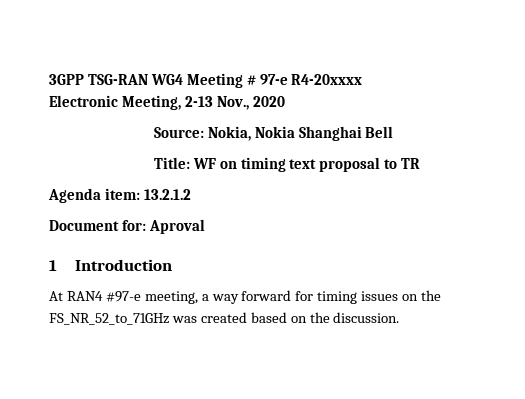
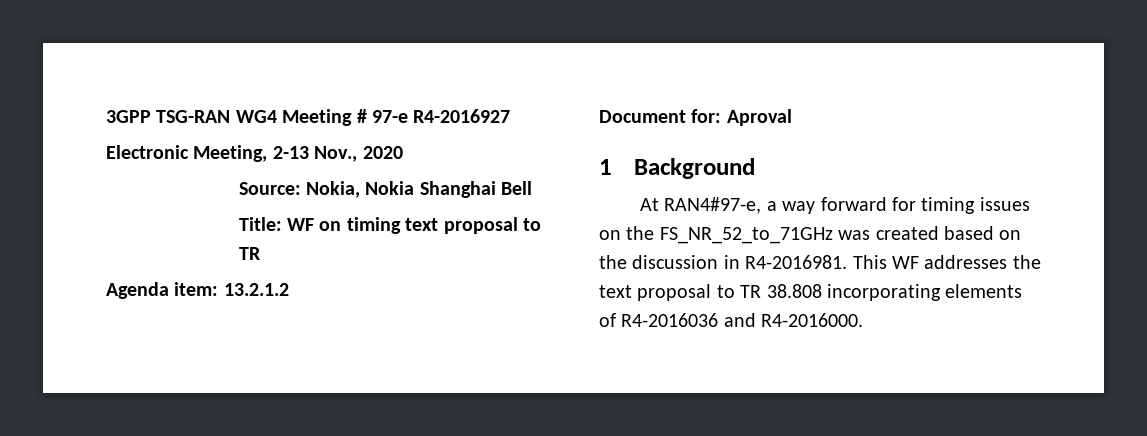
[291,74,363,85] R4-20xxxx -> [413,109,511,123] R4-2016927
[75,259,173,271] Introduction -> [634,158,756,179] Background
[66,291,198,304] RAN4 #97-e meeting, -> [664,197,762,214] RAN4#97-e,
[333,312,400,323] discussion. -> [632,255,1041,269] [599,284,1023,301] [599,313,864,327] discussion in R4-2016981. This WF addresses the text proposal to TR 38.808 incorporating elements of R4-2016036 and R4-2016000.

